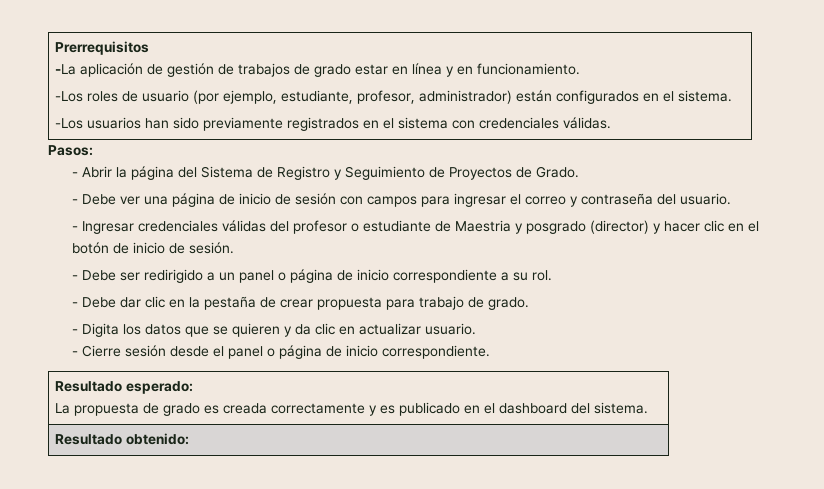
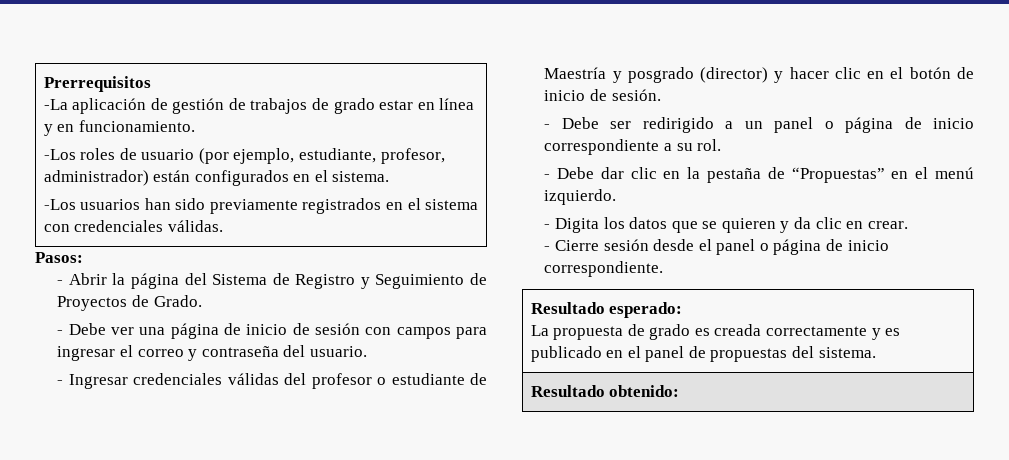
[454,220,511,232] Maestria -> [544,67,607,79] Maestría
[279,296,529,310] crear propuesta para trabajo de grado. -> [791,167,974,183] [544,189,617,205] “Propuestas” en el menú izquierdo.
[358,323,476,335] actualizar usuario. -> [867,221,908,229] crear.
[498,403,567,414] dashboard -> [645,346,788,362] panel de propuestas

